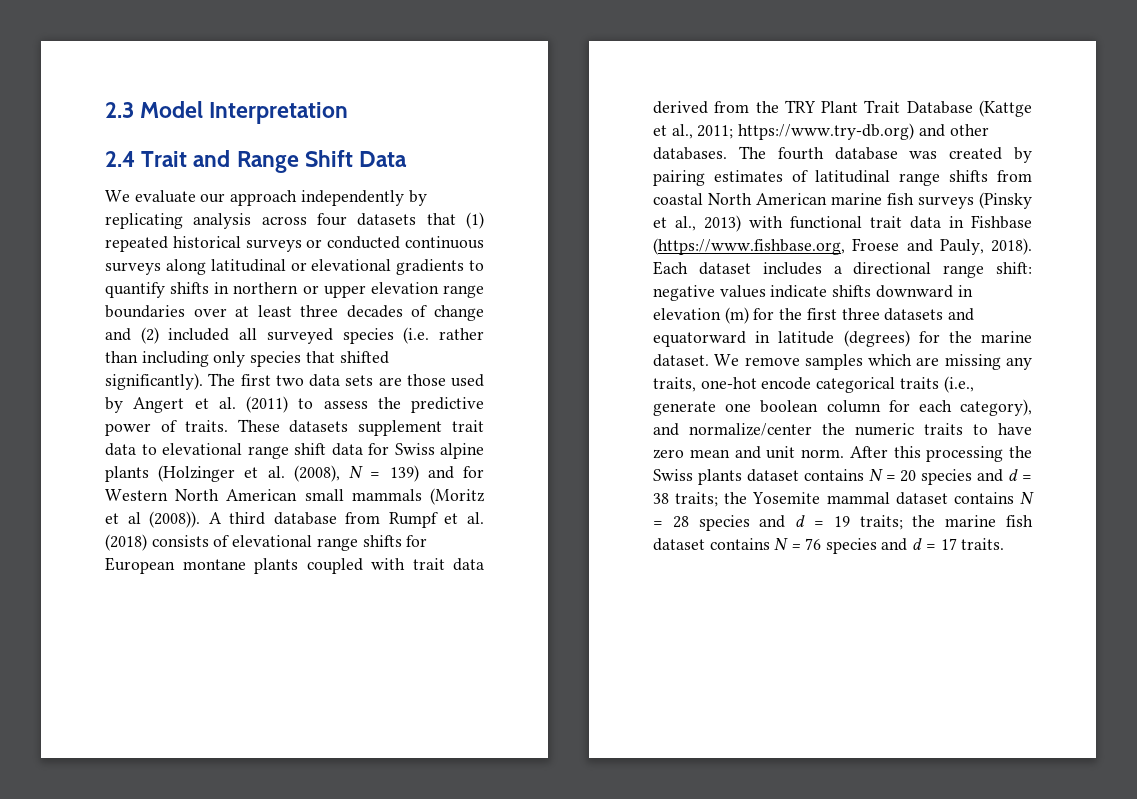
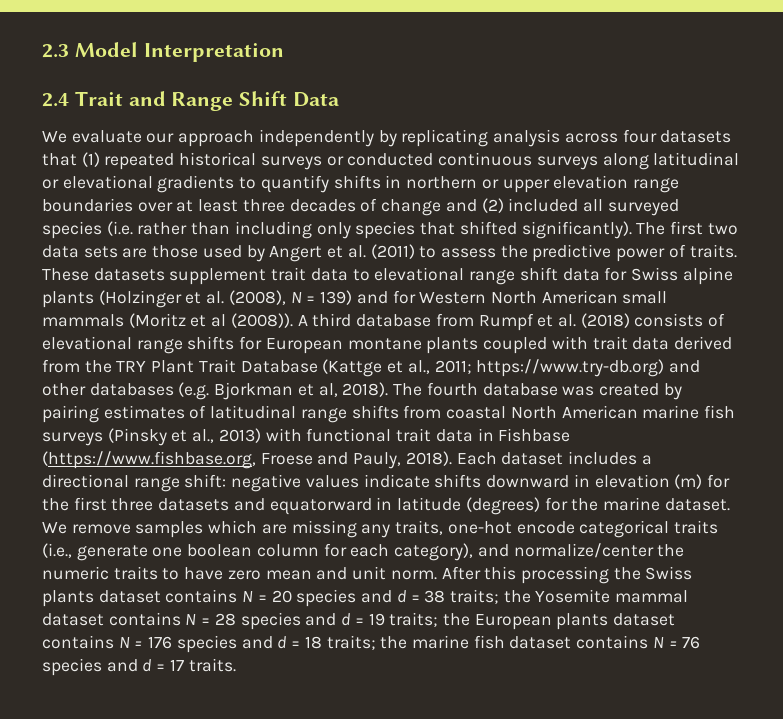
[653,147,727,160] databases. -> [89,382,389,400] databases (e.g. Bjorkman et al, 2018).
(936, 521) none -> [474,613,676,630] [42,635,408,653] European plants dataset contains N = 176 species and d = 18 traits; the

